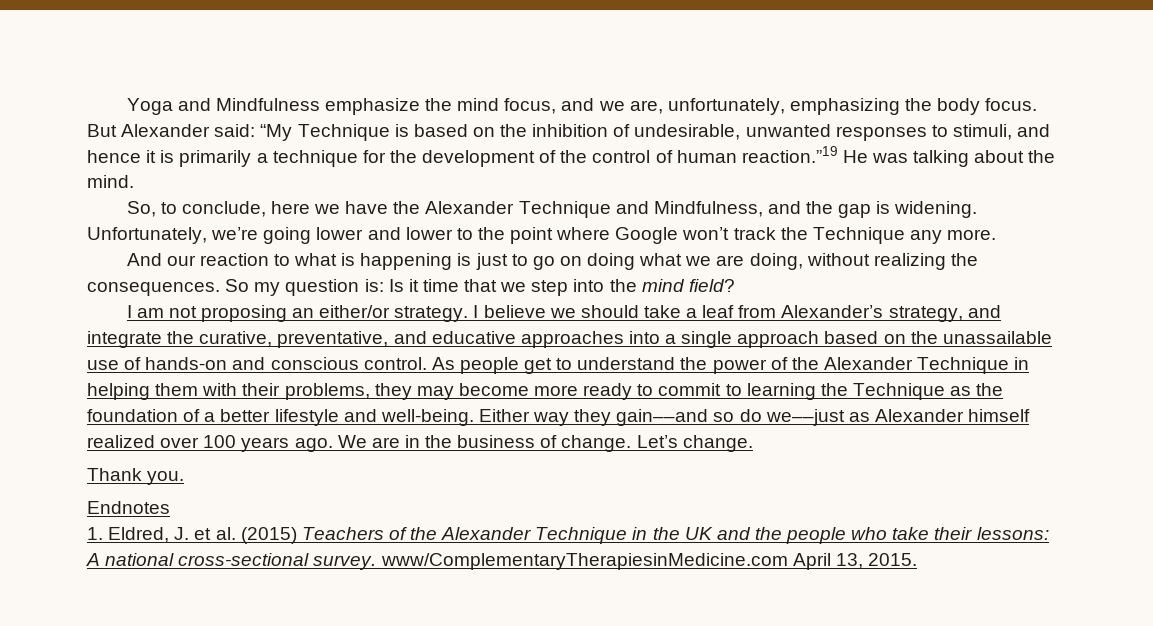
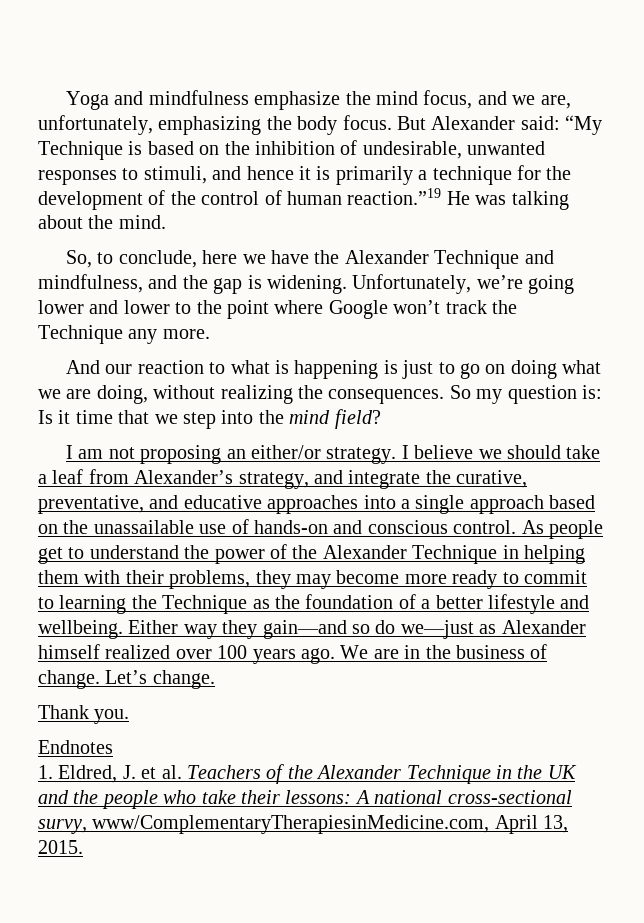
[215,98,320,111] Mindfulness -> [148,90,249,105] mindfulness
[653,201,763,217] Mindfulness, -> [38,274,143,293] mindfulness,
[380,409,474,426] well-being. -> [38,620,123,639] wellbeing.
[240,527,297,544] (2015) -> (182, 772) none
[313,553,788,570] survey. www/ComplementaryTherapiesinMedicine.com -> [38,815,490,834] survy, www/ComplementaryTherapiesinMedicine.com,

